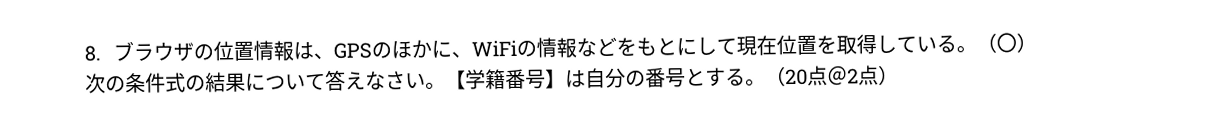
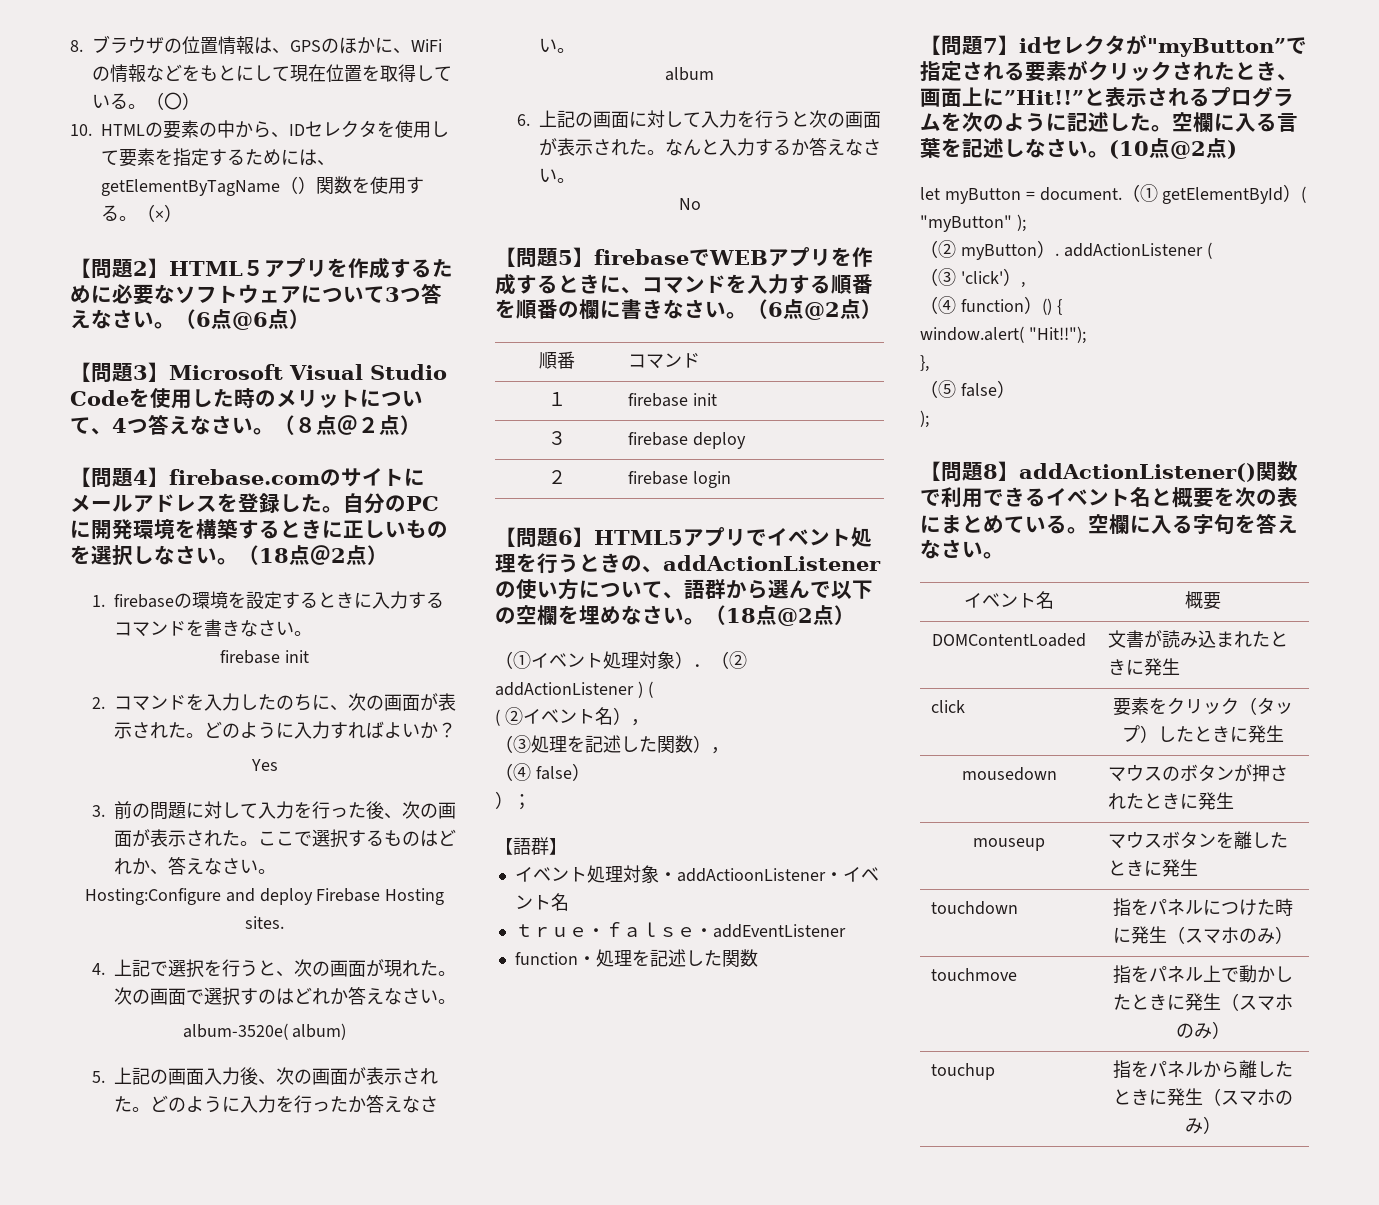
[85,65,879,94] 次の条件式の結果について答えなさい。【学籍番号】は自分の番号とする。（20点＠2点 -> [70,120,449,139] [101,148,335,167] [101,176,424,196] [101,204,182,222] [70,257,453,279] [70,283,442,305] [70,309,310,330] [70,362,447,382] [70,388,423,409] [70,414,421,435] [70,467,425,487] [70,493,439,514] [70,519,448,540] [70,545,388,566] [91,591,444,609] [113,619,312,637] [220,650,309,664] [91,693,456,711] [113,721,456,739] [250,759,278,771] [91,801,456,820] [113,829,456,848] [113,857,276,875] [84,888,445,905] [245,916,284,929] [91,959,456,978] [113,987,456,1006] [182,1023,347,1040] [91,1067,438,1085] [113,1095,438,1113] [538,38,575,53] [665,67,714,81] [516,110,881,128] [538,138,881,156] [538,168,575,183] [678,198,701,210] [495,247,873,267] [495,273,873,295] [495,299,882,320] [538,351,575,369] [628,353,701,369] [547,392,566,406] [628,393,717,407] [547,431,566,445] [628,432,746,449] [547,470,566,484] [628,471,731,488] [495,527,872,547] [495,553,881,574] [495,579,873,600] [495,605,855,626] [495,651,747,669] [495,681,653,698] [495,707,649,726] [495,735,729,754] [495,763,590,781] [495,791,531,810] [495,837,567,855] [514,865,879,883] [514,893,569,911] [514,922,846,938] [514,949,758,967] [920,34,1307,57] [920,60,1298,82] [920,86,1294,107] [920,112,1298,132] [920,138,1237,159] [920,184,1307,204] [920,214,1026,232] [920,240,1212,260] [920,268,1025,288] [920,296,1062,315] [920,326,1086,344] [920,355,929,372] [920,380,1015,398] [920,410,929,428] [920,461,1298,482] [920,487,1298,508] [920,513,1298,535] [920,539,1004,559] [964,591,1054,609] [1185,591,1221,610] [932,633,1086,647] [1108,630,1289,648] [1108,658,1181,676] [931,700,966,713] [1113,697,1293,716] [1122,725,1284,743] [961,767,1057,781] [1108,764,1289,782] [1108,792,1235,810] [973,838,1045,851] [1108,831,1289,849] [1108,859,1199,877] [931,901,1019,915] [1113,898,1293,917] [1113,926,1293,944] [931,968,1018,981] [1113,965,1293,984] [1113,993,1293,1011] [1176,1021,1230,1039] [931,1063,996,1080] [1113,1060,1293,1079] [1113,1088,1293,1106] [1185,1118,1203,1134] 10. HTMLの要素の中から、IDセレクタを使用して要素を指定するためには、getElementByTagName（）関数を使用する。（×） // 【問題2】HTML５アプリを作成するために必要なソフトウェアについて3つ答えなさい。（6点@6点） // 【問題3】Microsoft Visual Studio Codeを使用した時のメリットについて、4つ答えなさい。（８点＠２点） // 【問題4】firebase.comのサイトにメールアドレスを登録した。自分のPCに開発環境を構築するときに正しいものを選択しなさい。（18点＠2点） // 1. firebaseの環境を設定するときに入力するコマンドを書きなさい。 // firebase init // 2.コマンドを入力したのちに、次の画面が表示された。どのように入力すればよいか？ // Yes // 3.前の問題に対して入力を行った後、次の画面が表示された。ここで選択するものはどれか、答えなさい。 // Hosting:Configure and deploy Firebase Hosting sites. // 4.上記で選択を行うと、次の画面が現れた。次の画面で選択すのはどれか答えなさい。 // album-3520e( album) // 5.上記の画面入力後、次の画面が表示された。どのように入力を行ったか答えなさい。 // album // 6.上記の画面に対して入力を行うと次の画面が表示された。なんと入力するか答えなさい。 // No // 【問題5】firebaseでWEBアプリを作成するときに、コマンドを入力する順番を順番の欄に書きなさい。（6点@2点） // 順番 | コマンド // １ | firebase init // ３ | firebase deploy // ２ | firebase login // 【問題6】HTML5アプリでイベント処理を行うときの、addActionListenerの使い方について、語群から選んで以下の空欄を埋めなさい。（18点@2点） // （①イベント処理対象）．（② addActionListener ) ( // ( ②イベント名）， // （③処理を記述した関数）， // （④ false） // ）； // 【語群】 // イベント処理対象・addActioonListener・イベント名 // ｔｒｕｅ・ｆａｌｓｅ・addEventListener // function・処理を記述した関数 // 【問題7】idセレクタが"myButton”で指定される要素がクリックされたとき、画面上に”Hit!!”と表示されるプログラムを次のように記述した。空欄に入る言葉を記述しなさい。(10点@2点) // let myButton = document.（① getElementById）( "myButton" ); // （② myButton）. addActionListener ( // （③ 'click'）, // （④ function）() { // window.alert( "Hit!!"); // }, // （⑤ false） // ); // 【問題8】addActionListener()関数で利用できるイベント名と概要を次の表にまとめている。空欄に入る字句を答えなさい。 // イベント名 | 概要 // DOMContentLoaded | 文書が読み込まれたときに発生 // click | 要素をクリック（タップ）したときに発生 // mousedown | マウスのボタンが押されたときに発生 // mouseup | マウスボタンを離したときに発生 // touchdown | 指をパネルにつけた時に発生（スマホのみ） // touchmove | 指をパネル上で動かしたときに発生（スマホのみ） // touchup | 指をパネルから離したときに発生（スマホのみ

